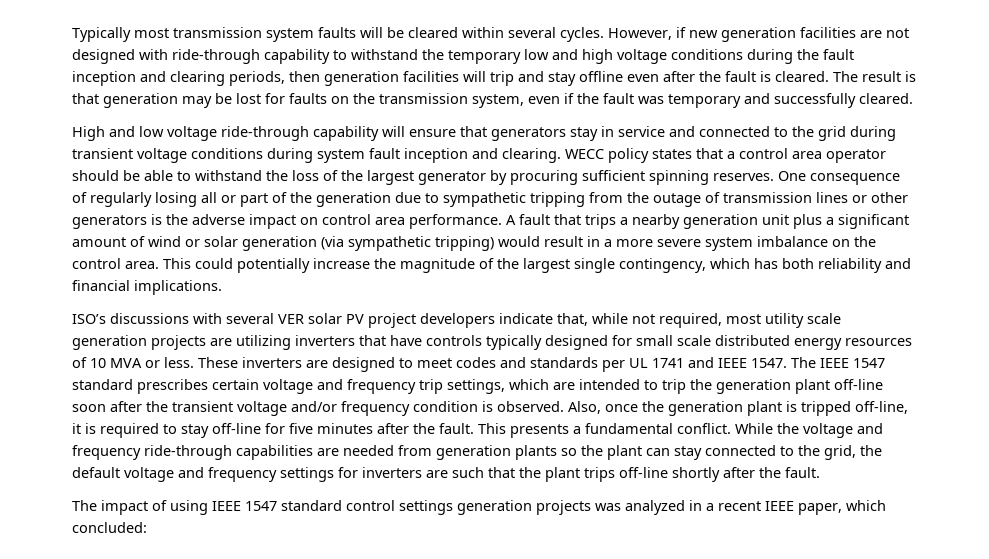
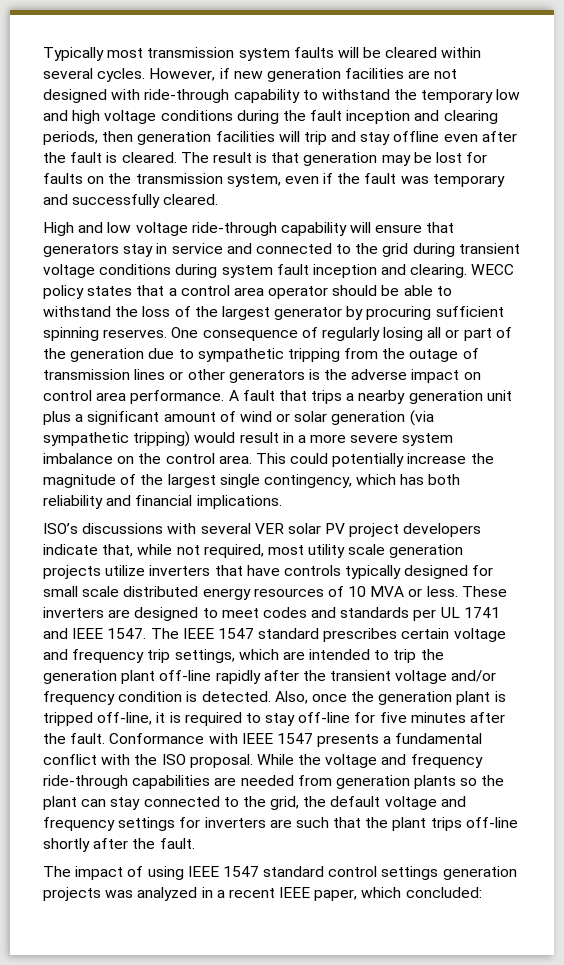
[210,335,291,350] are utilizing -> [105,565,146,576] utilize
[72,404,106,412] soon -> [215,670,261,684] rapidly
[497,401,564,412] observed. -> [201,691,271,702] detected.
[478,423,731,438] This presents a fundamental conflict. -> [109,733,483,747] [43,754,253,768] Conformance with IEEE 1547 presents a fundamental conflict with the ISO proposal.

